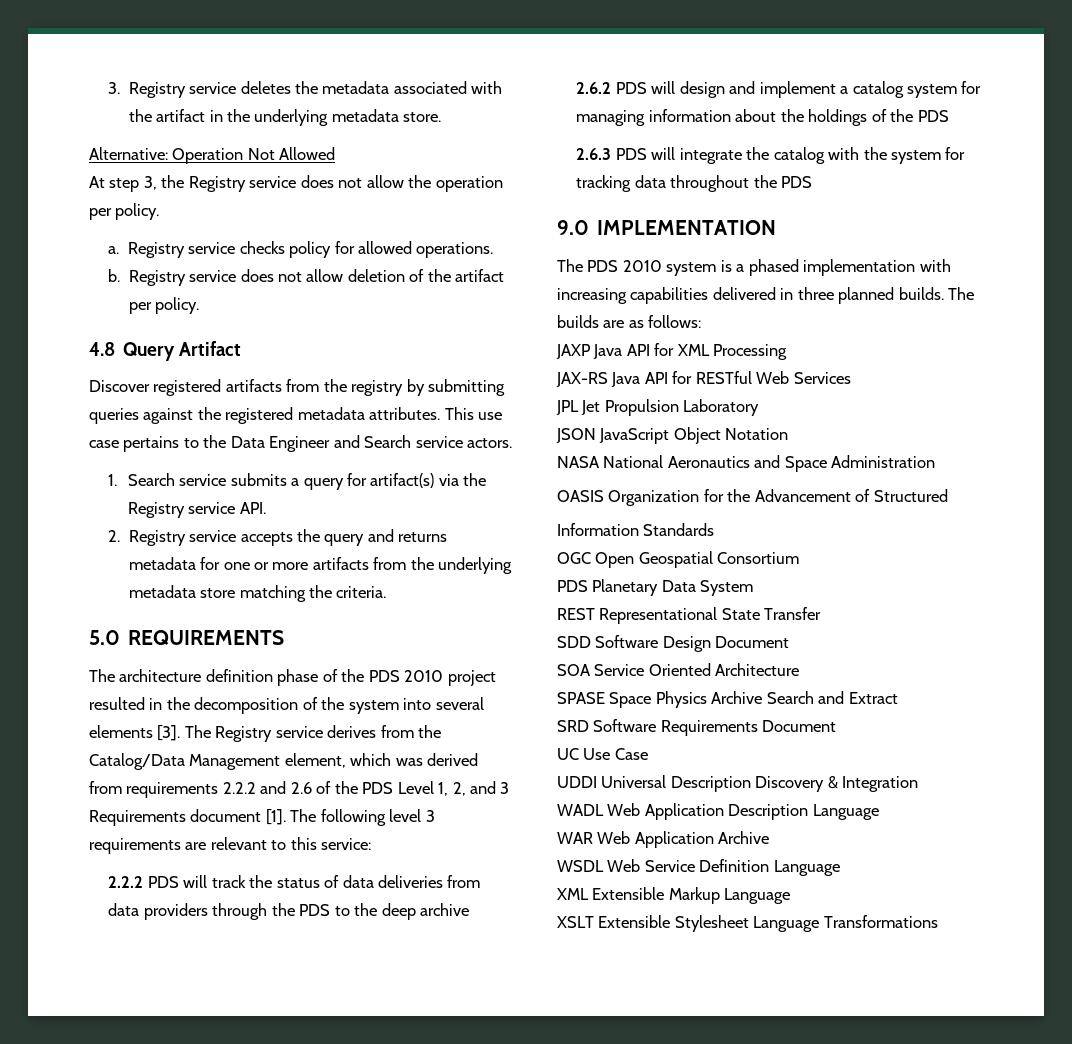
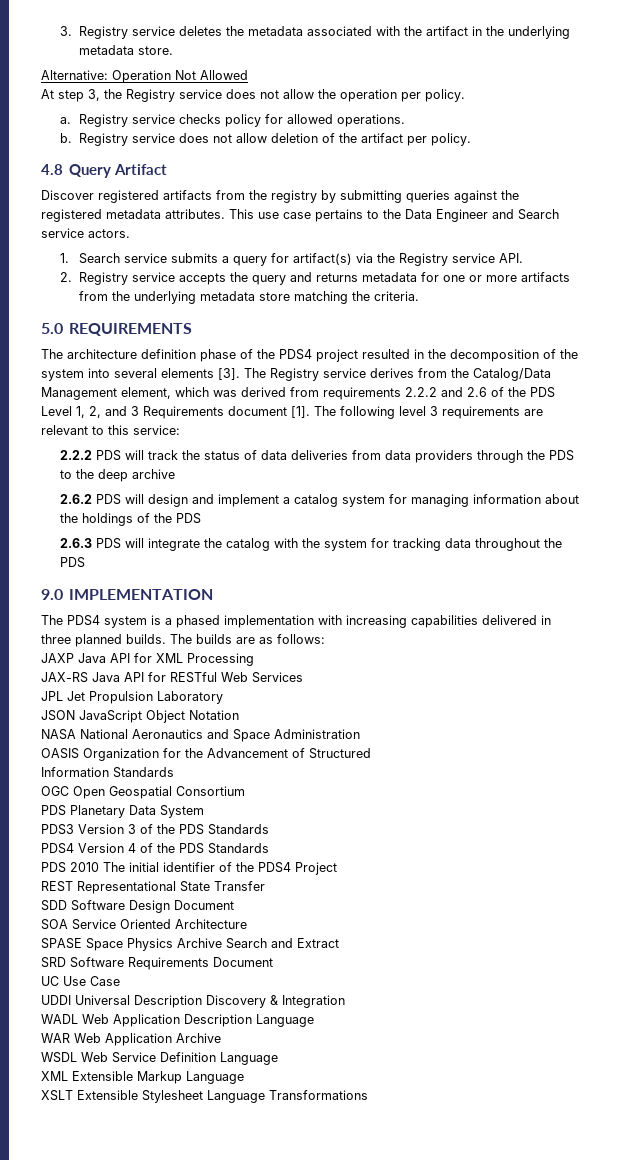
[368,670,444,682] PDS 2010 -> [279,349,312,360] PDS4
[587,260,662,272] PDS 2010 -> [67,615,100,626] PDS4
(754, 588) none -> [41,824,269,835] [41,843,269,854] [41,862,337,875] // PDS3 Version 3 of the PDS Standards // PDS4 Version 4 of the PDS Standards // PDS 2010 The initial identifier of the PDS4 Project

